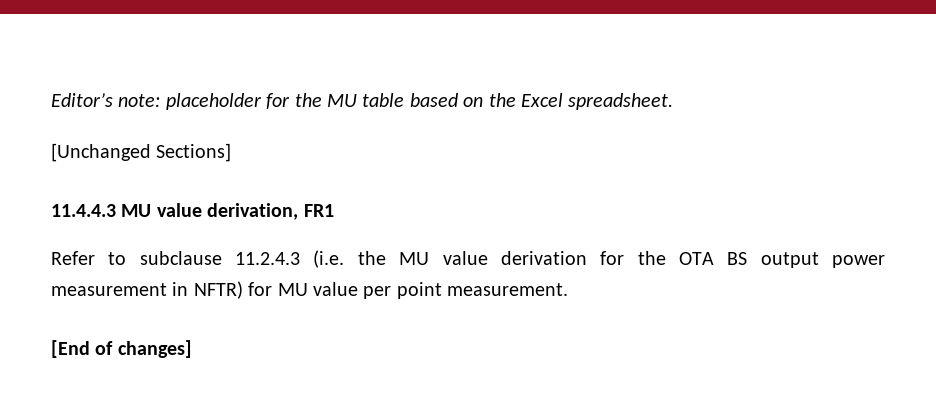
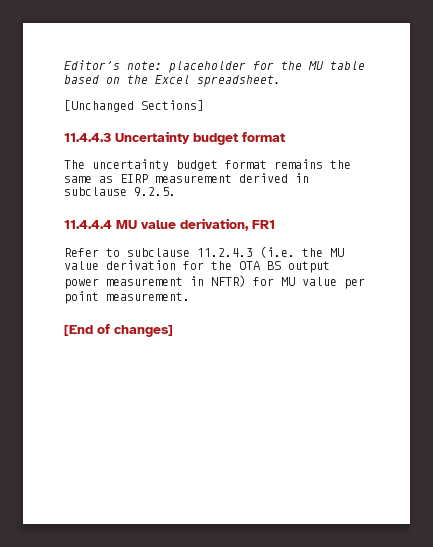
(116, 210) none -> [115,131,285,145] [64,159,351,171] [64,173,309,183] [64,187,176,197] [64,220,112,229] Uncertainty budget format // The uncertainty budget format remains the same as EIRP measurement derived in subclause 9.2.5. // 11.4.4.4

